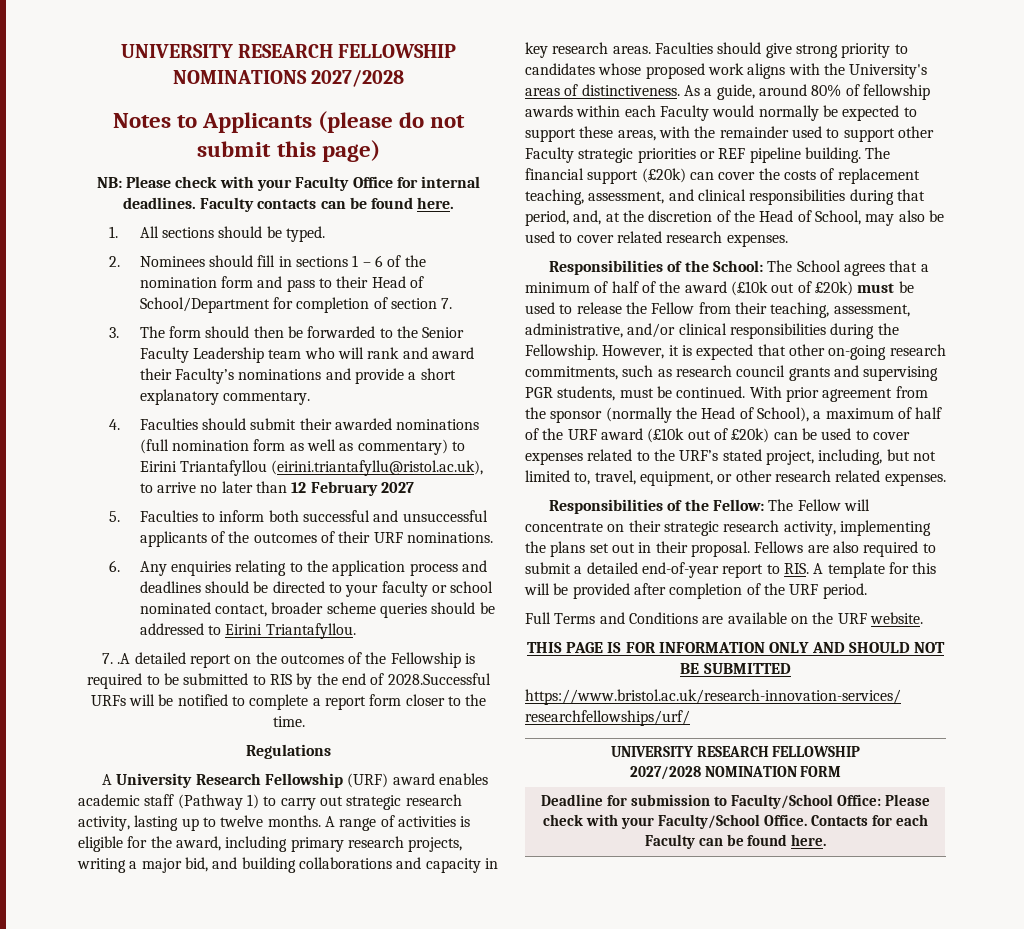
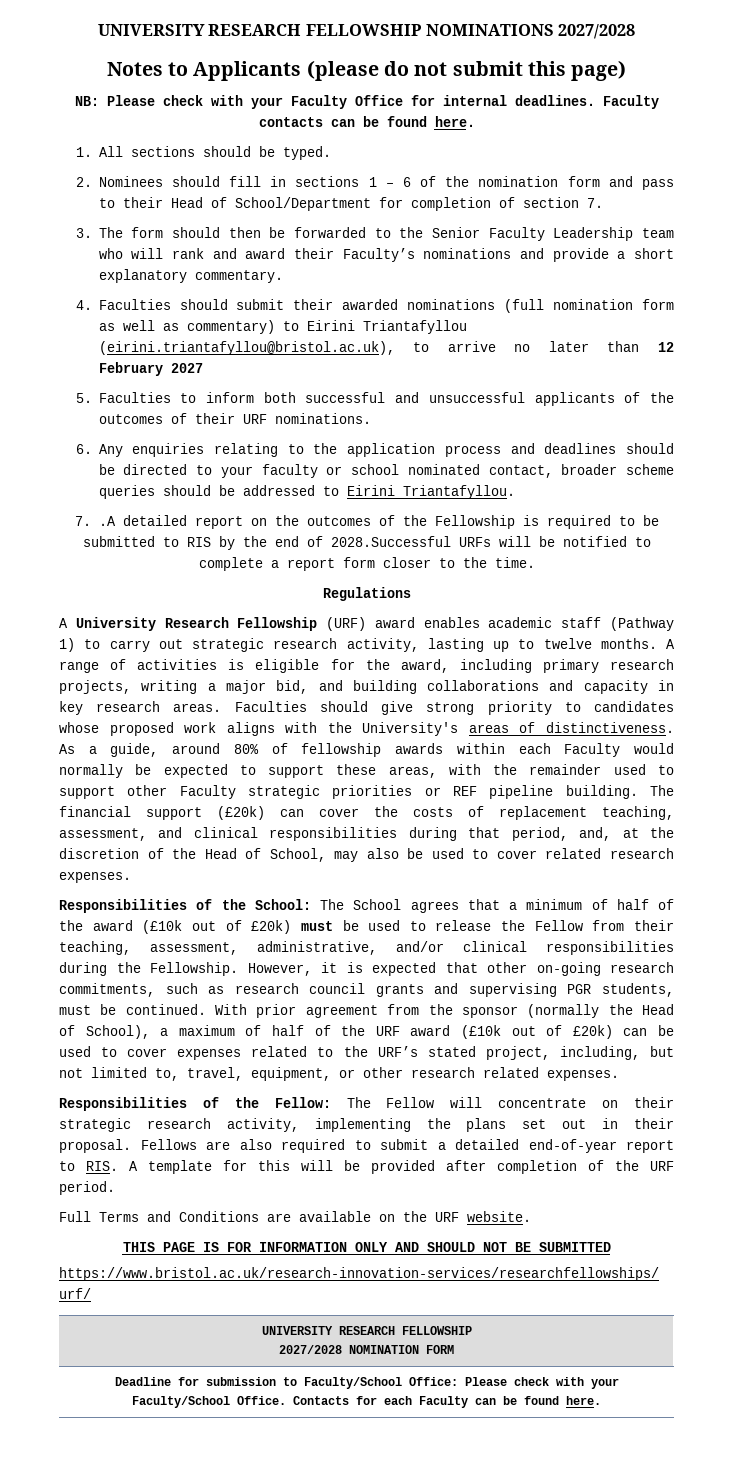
[271,460,484,476] (eirini.triantafyllu@ristol.ac.uk), -> [98,341,395,355] (eirini.triantafyllou@bristol.ac.uk),

